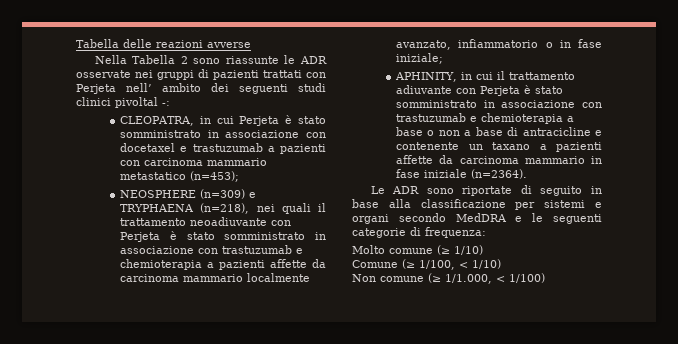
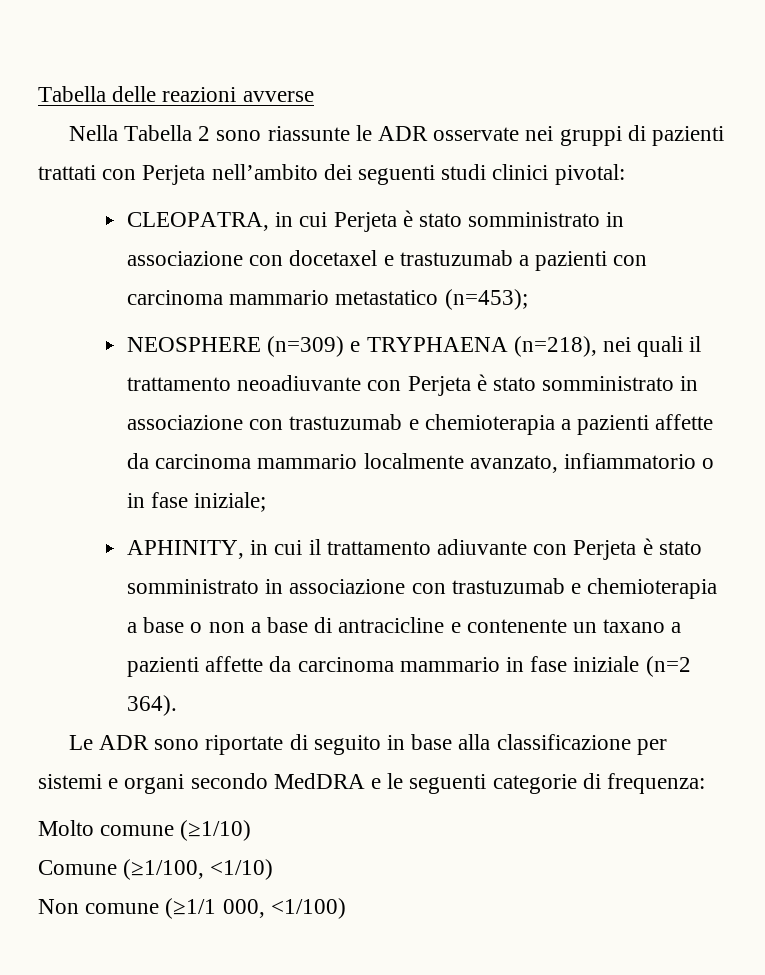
[126,83,201,92] nell’ ambito -> [211,164,318,180] nell’ambito
[115,97,170,108] pivoltal -: -> [554,164,625,185] pivotal:
[471,169,528,179] (n=2364). -> [645,656,691,677] [126,695,177,716] (n=2 364).
[437,245,483,255] (≥ 1/10) -> [180,820,252,841] (≥1/10)
[402,259,501,270] [352,273,545,284] (≥ 1/100, < 1/10) // Non comune (≥ 1/1.000, < 1/100) -> [123,859,274,880] [38,898,346,919] (≥1/100, <1/10) // Non comune (≥1/1 000, <1/100)

